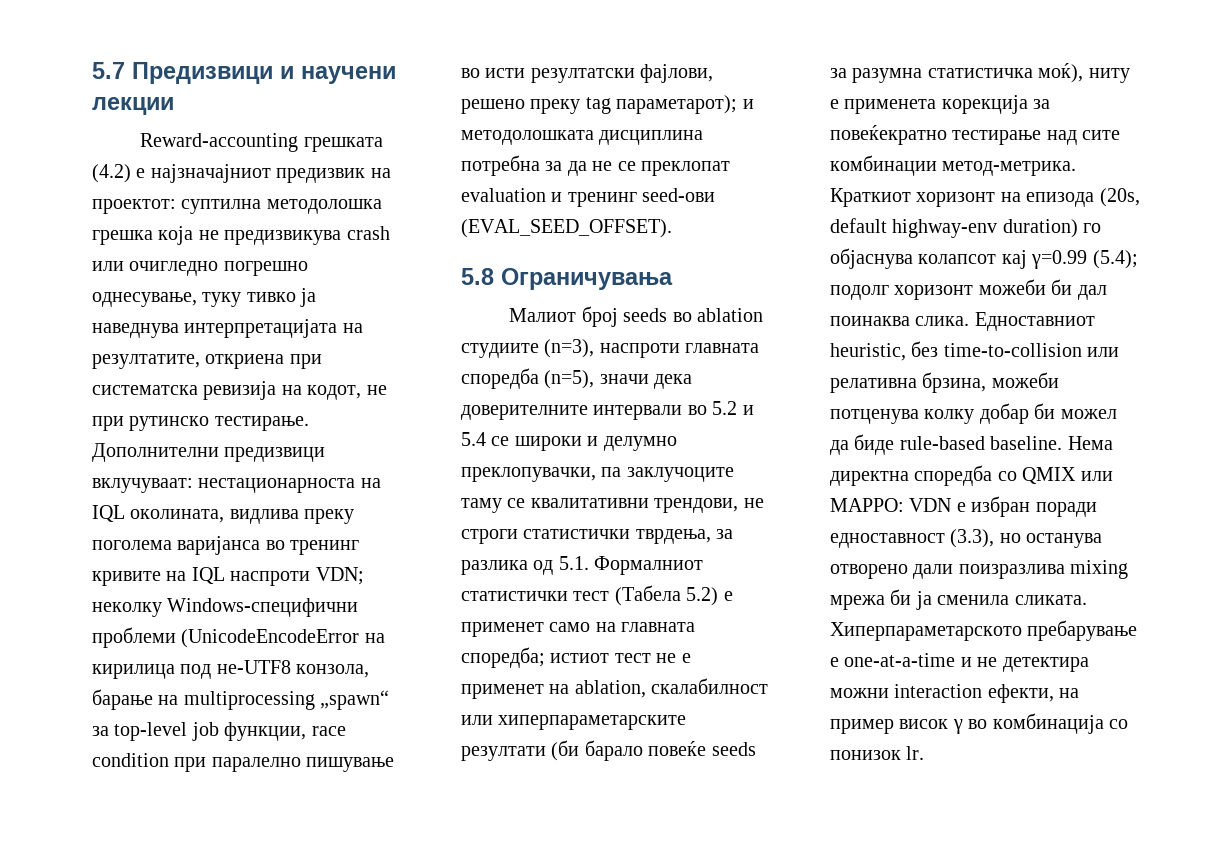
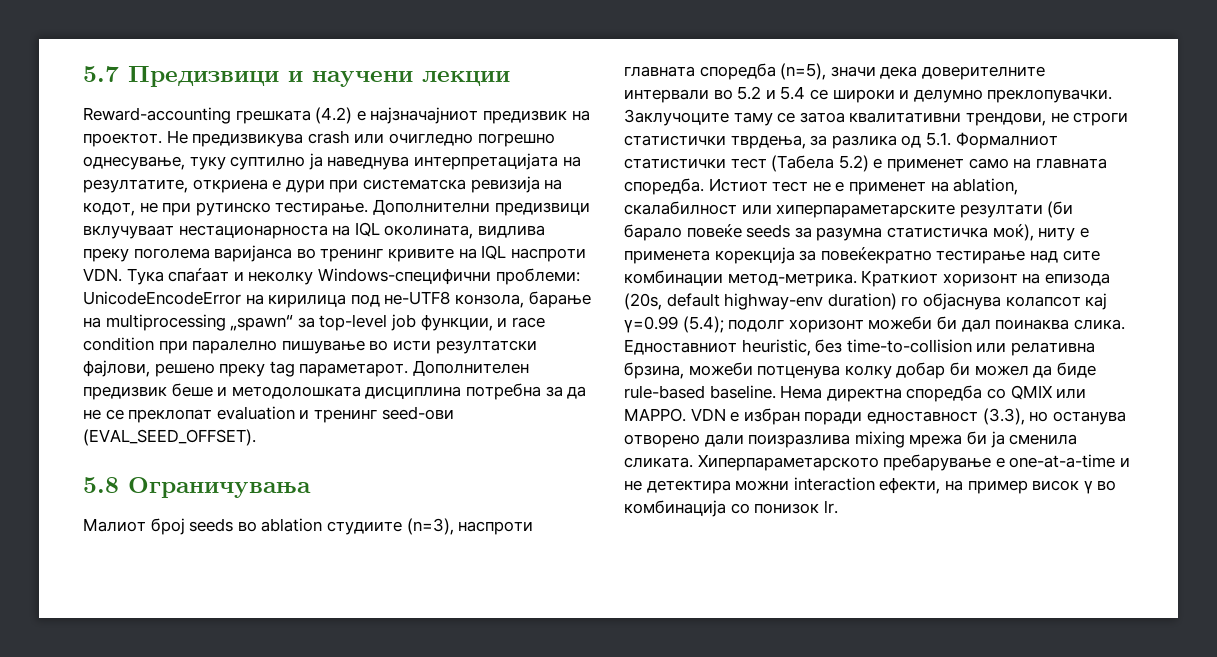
[92,199,382,214] [92,226,219,245] проектот: суптилна методолошка грешка која не -> [83,130,188,147] проектот. Не
[246,292,296,302] тивко -> [230,156,306,170] суптилно
(285, 361) none -> [272,179,325,193] е дури
[92,478,193,493] вклучуваат: -> [83,225,174,239] вклучуваат
[315,567,364,585] [92,598,359,617] [92,627,360,648] VDN; неколку Windows-специфични проблеми (UnicodeEncodeError -> [83,268,580,285] [83,291,241,305] VDN. Тука спаѓаат и неколку Windows-специфични проблеми: UnicodeEncodeError
(307, 731) none -> [497,318,508,327] и
[616,95,738,114] параметарот); -> [299,360,529,377] [83,383,213,400] параметарот. Дополнителен предизвик беше
[461,467,734,482] преклопувачки, па заклучоците -> [987,89,1113,103] [624,109,729,126] преклопувачки. Заклучоците
(526, 503) none -> [799,112,845,123] затоа
[461,647,610,668] споредба; истиот -> [624,178,768,195] споредба. Истиот
[830,498,904,512] MAPPO: -> [624,408,686,422] MAPPO.

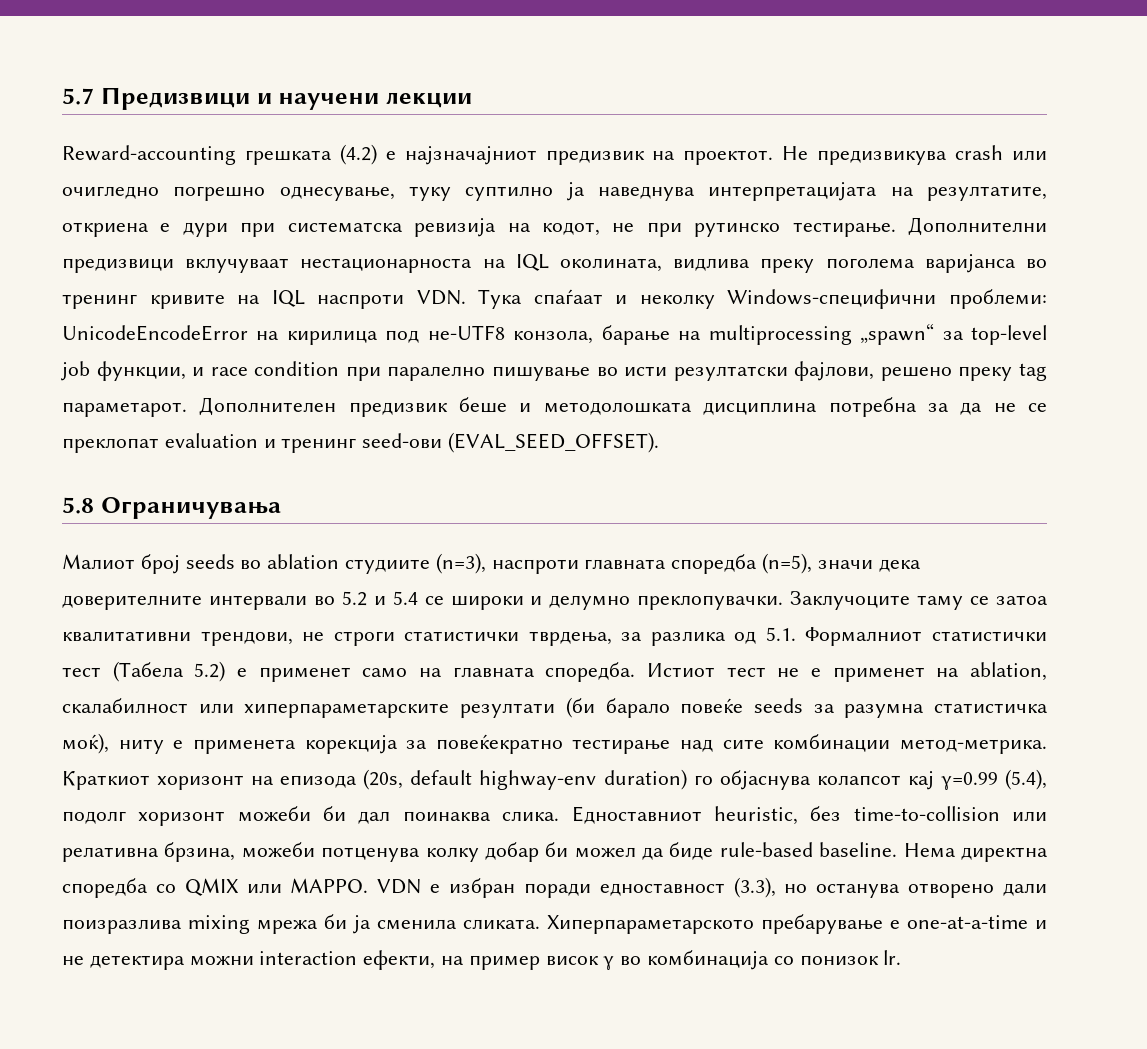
[682,316,724,333] (5.4); -> [1005,769,1048,790] (5.4),

